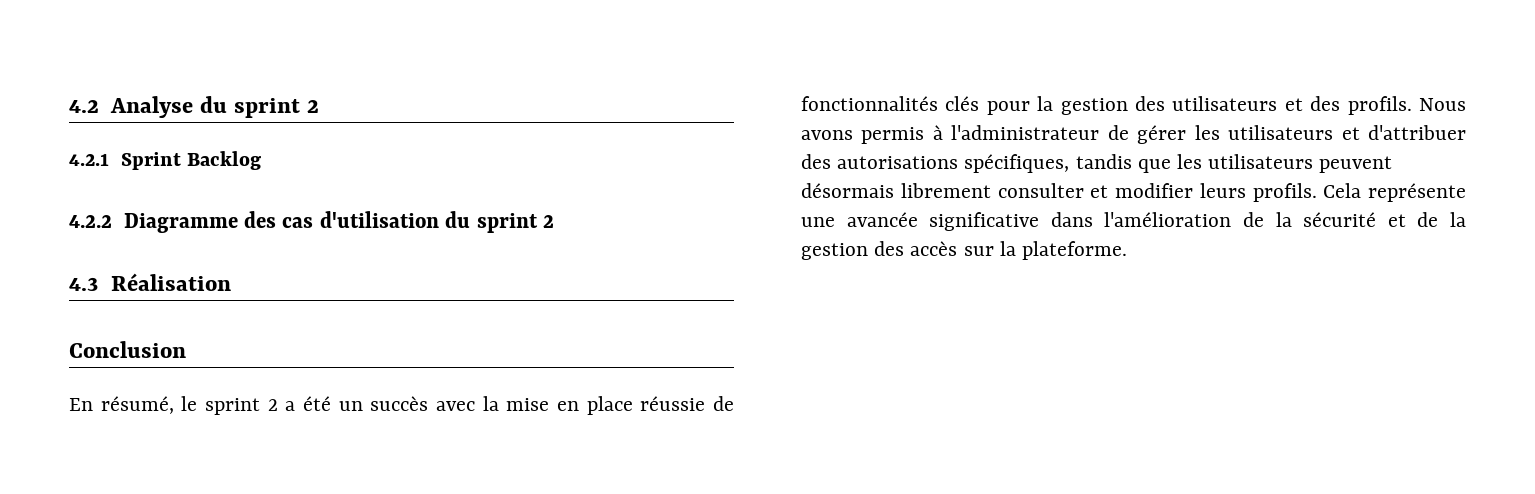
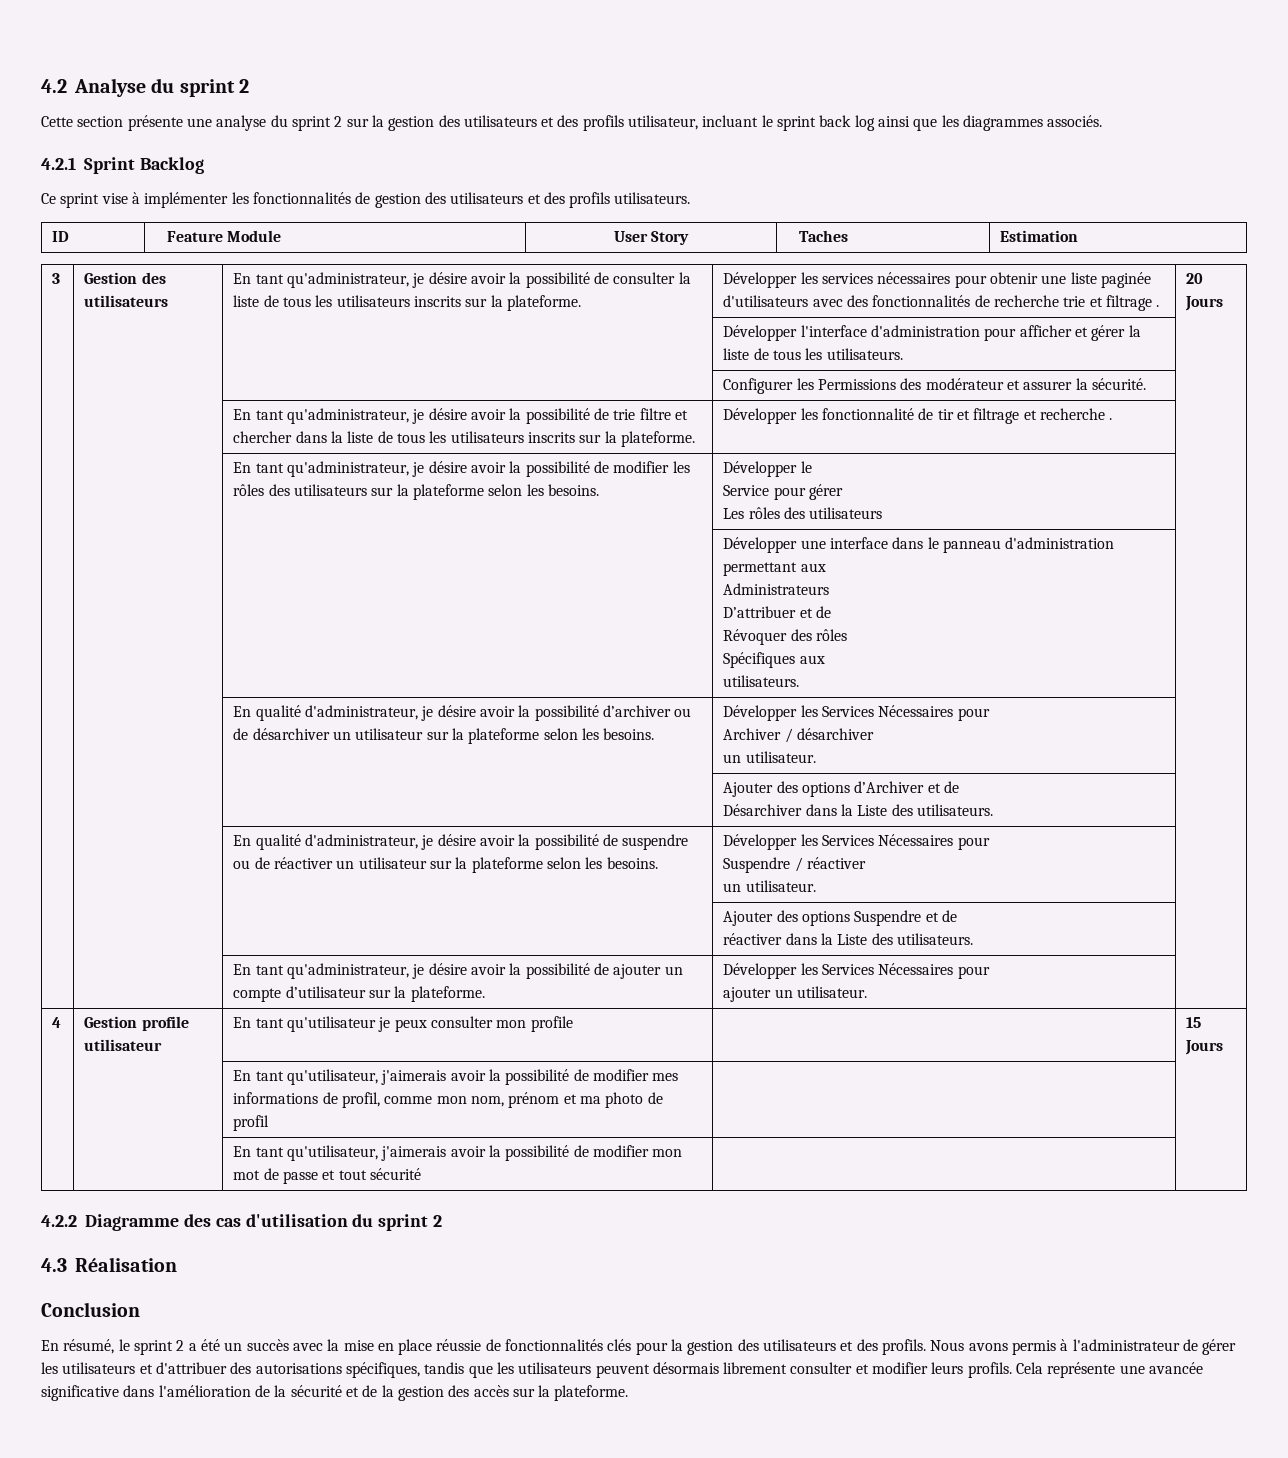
[69,151,261,170] 4.2.1 Sprint Backlog -> [41,115,1103,131] [41,157,204,174] [41,192,691,208] [52,231,70,242] [166,230,282,242] [613,231,690,245] [798,230,848,242] [1000,230,1079,242] [52,273,61,284] [84,272,166,284] [84,295,169,307] [233,272,691,288] [233,295,581,311] [723,272,1151,288] [723,295,1160,311] [1186,273,1204,284] [1185,296,1224,311] [723,325,1141,341] [723,348,903,360] [723,378,1146,394] [233,408,688,424] [233,431,695,447] [723,408,1113,424] [233,461,690,477] [233,484,599,500] [723,461,812,477] [723,484,844,500] [723,507,883,519] [723,537,1115,553] [723,562,826,576] [723,583,830,595] [723,606,832,618] [723,629,848,645] [723,652,825,668] [723,675,800,687] [233,705,692,721] [233,728,655,744] [723,705,990,721] [723,728,875,743] [723,751,816,763] [723,781,960,797] [723,804,994,816] [233,834,689,850] [233,857,658,873] [723,834,990,850] [723,857,867,873] [723,880,816,892] [723,910,958,926] [723,933,974,945] [233,963,683,979] [233,986,485,1002] [723,963,990,979] [723,986,868,1002] [52,1017,62,1028] [84,1016,189,1031] [84,1039,163,1051] [233,1016,573,1032] [1186,1017,1202,1028] [1185,1040,1224,1055] [233,1069,679,1085] [233,1092,663,1108] [233,1115,270,1131] [233,1145,683,1161] [233,1168,422,1184] Cette section présente une analyse du sprint 2 sur la gestion des utilisateurs et des profils utilisateur, incluant le sprint back log ainsi que les diagrammes associés. // 4.2.1 Sprint Backlog // Ce sprint vise à implémenter les fonctionnalités de gestion des utilisateurs et des profils utilisateurs. // ID | Feature Module | User Story | Taches | Estimation // 3 | Gestion des utilisateurs | En tant qu'administrateur, je désire avoir la possibilité de consulter la liste de tous les utilisateurs inscrits sur la plateforme. | Développer les services nécessaires pour obtenir une liste paginée d'utilisateurs avec des fonctionnalités de recherche trie et filtrage . | 20 Jours // | | | Développer l'interface d'administration pour afficher et gérer la liste de tous les utilisateurs. | // | | | Configurer les Permissions des modérateur et assurer la sécurité. | // | | En tant qu'administrateur, je désire avoir la possibilité de trie filtre et chercher dans la liste de tous les utilisateurs inscrits sur la plateforme. | Développer les fonctionnalité de tir et filtrage et recherche . | // | | En tant qu'administrateur, je désire avoir la possibilité de modifier les rôles des utilisateurs sur la plateforme selon les besoins. | Développer le // Service pour gérer // Les rôles des utilisateurs | // | | | Développer une interface dans le panneau d'administration permettant aux // Administrateurs // D’attribuer et de // Révoquer des rôles // Spécifiques aux // utilisateurs. | // | | En qualité d'administrateur, je désire avoir la possibilité d’archiver ou de désarchiver un utilisateur sur la plateforme selon les besoins. | Développer les Services Nécessaires pour // Archiver / désarchiver // un utilisateur. | // | | | Ajouter des options d’Archiver et de // Désarchiver dans la Liste des utilisateurs. | // | | En qualité d'administrateur, je désire avoir la possibilité de suspendre ou de réactiver un utilisateur sur la plateforme selon les besoins. | Développer les Services Nécessaires pour // Suspendre / réactiver // un utilisateur. | // | | | Ajouter des options Suspendre et de // réactiver dans la Liste des utilisateurs. | // | | En tant qu'administrateur, je désire avoir la possibilité de ajouter un compte d’utilisateur sur la plateforme. | Développer les Services Nécessaires pour // ajouter un utilisateur. | // 4 | Gestion profile utilisateur | En tant qu'utilisateur je peux consulter mon profile | | 15 Jours // | | En tant qu'utilisateur, j'aimerais avoir la possibilité de modifier mes informations de profil, comme mon nom, prénom et ma photo de profil | | // | | En tant qu'utilisateur, j'aimerais avoir la possibilité de modifier mon mot de passe et tout sécurité | |

